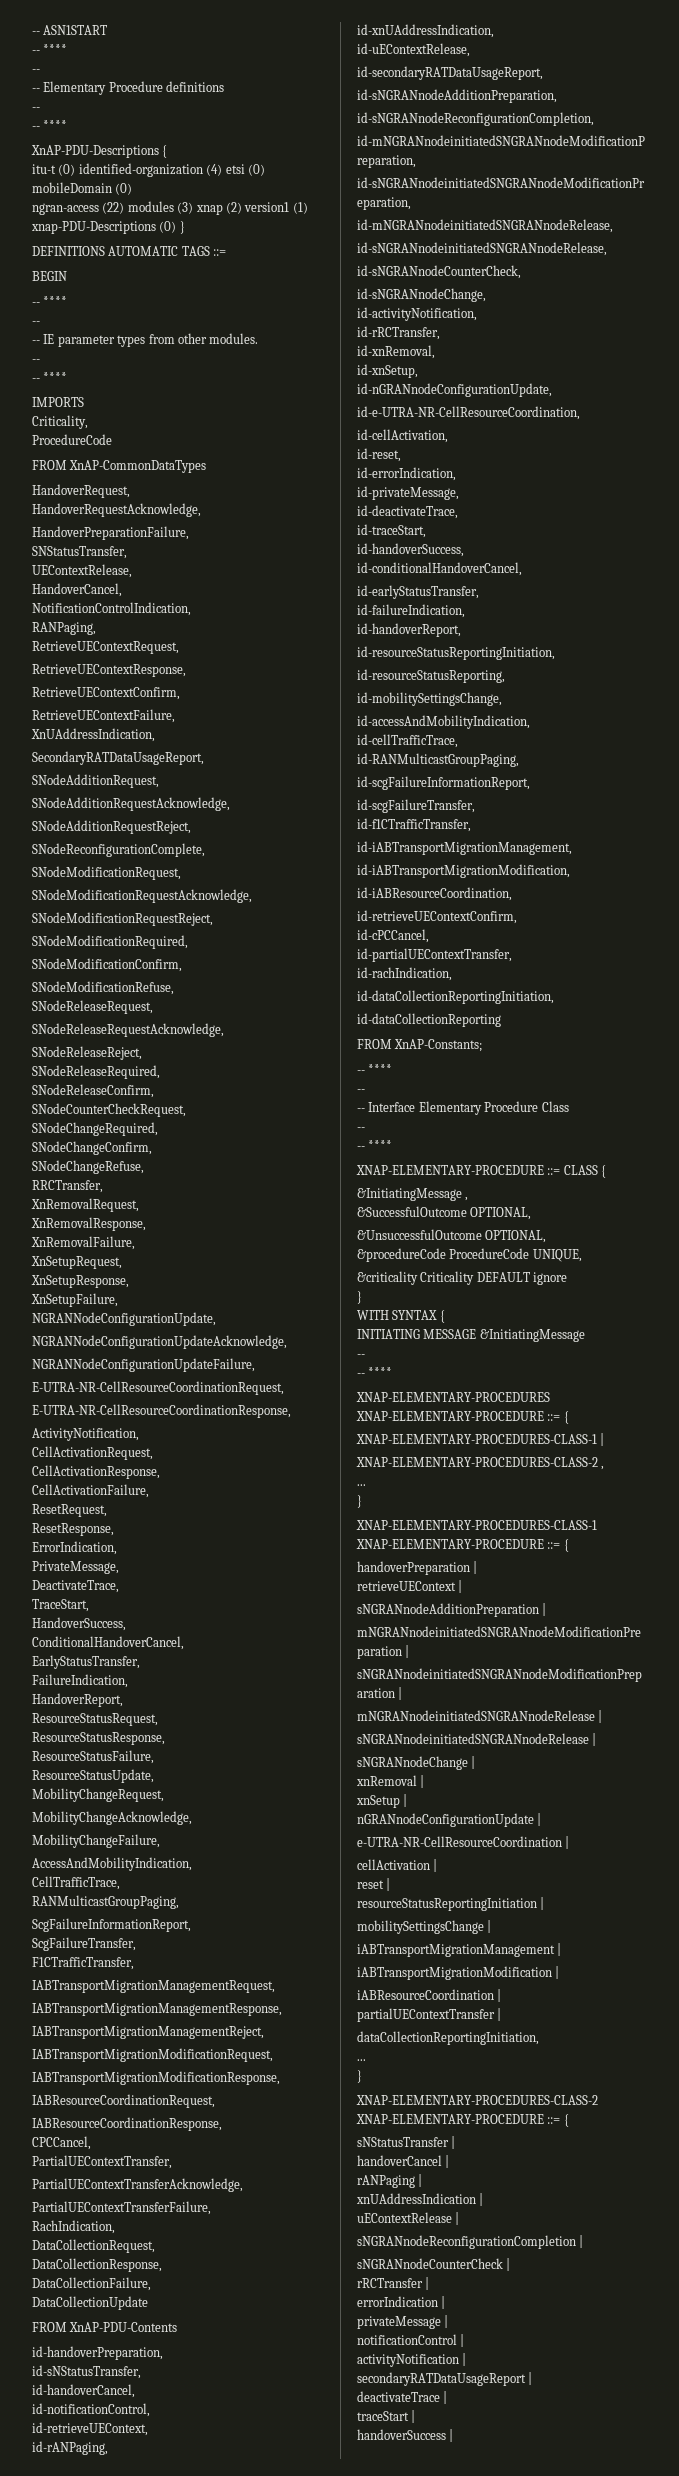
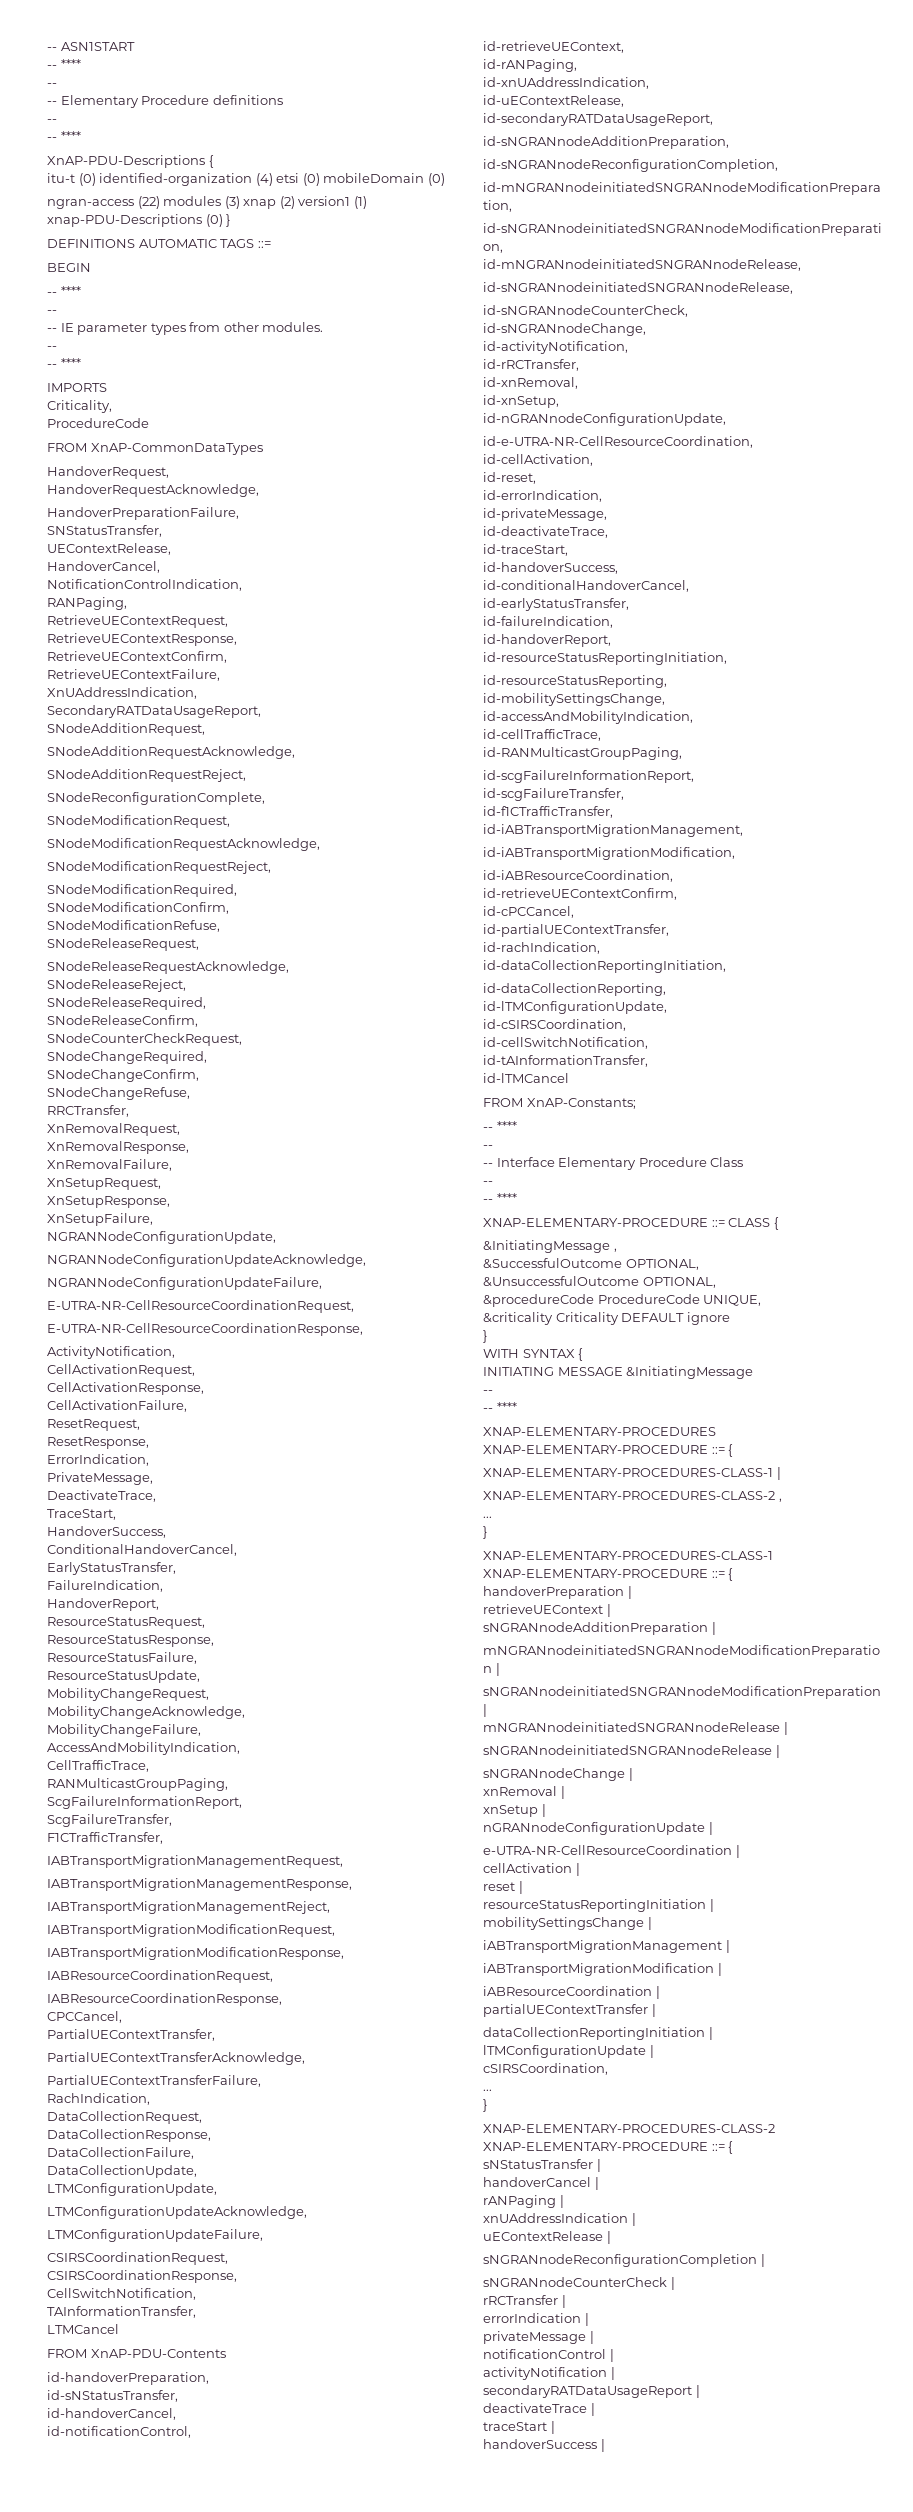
[32,2296,148,2310] DataCollectionUpdate -> [47,2165,197,2178] [47,2183,217,2196] [47,2206,307,2219] [47,2229,263,2242] [47,2252,228,2265] [47,2270,237,2283] [47,2288,196,2300] [47,2306,196,2318] [47,2324,119,2334] DataCollectionUpdate, // LTMConfigurationUpdate, // LTMConfigurationUpdateAcknowledge, // LTMConfigurationUpdateFailure, // CSIRSCoordinationRequest, // CSIRSCoordinationResponse, // CellSwitchNotification, // TAInformationTransfer, // LTMCancel
[357,1013,501,1027] id-dataCollectionReporting -> [483,983,666,996] [483,1001,667,1014] [483,1019,626,1031] [483,1037,648,1049] [483,1055,648,1067] [483,1073,569,1083] id-dataCollectionReporting, // id-lTMConfigurationUpdate, // id-cSIRSCoordination, // id-cellSwitchNotification, // id-tAInformationTransfer, // id-lTMCancel
[357,2031,539,2045] dataCollectionReportingInitiation, -> [483,2027,713,2040] [483,2045,654,2058] [483,2063,608,2075] dataCollectionReportingInitiation | // lTMConfigurationUpdate | // cSIRSCoordination,

